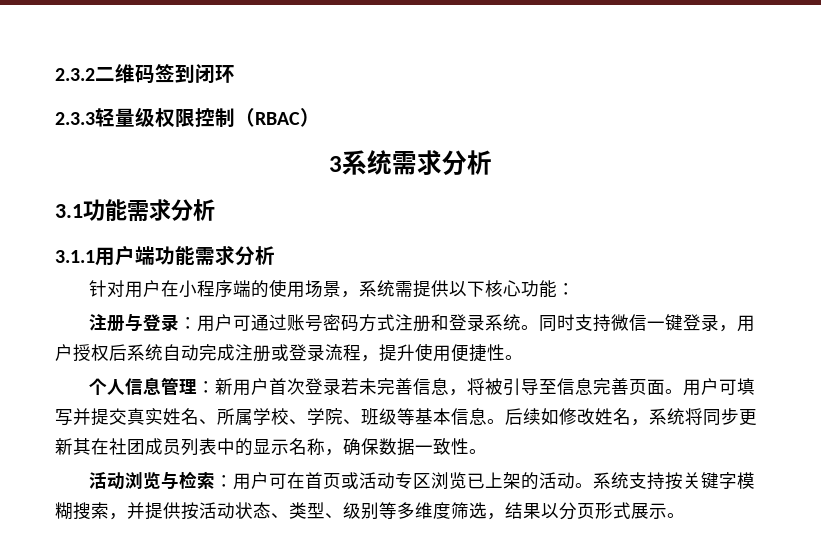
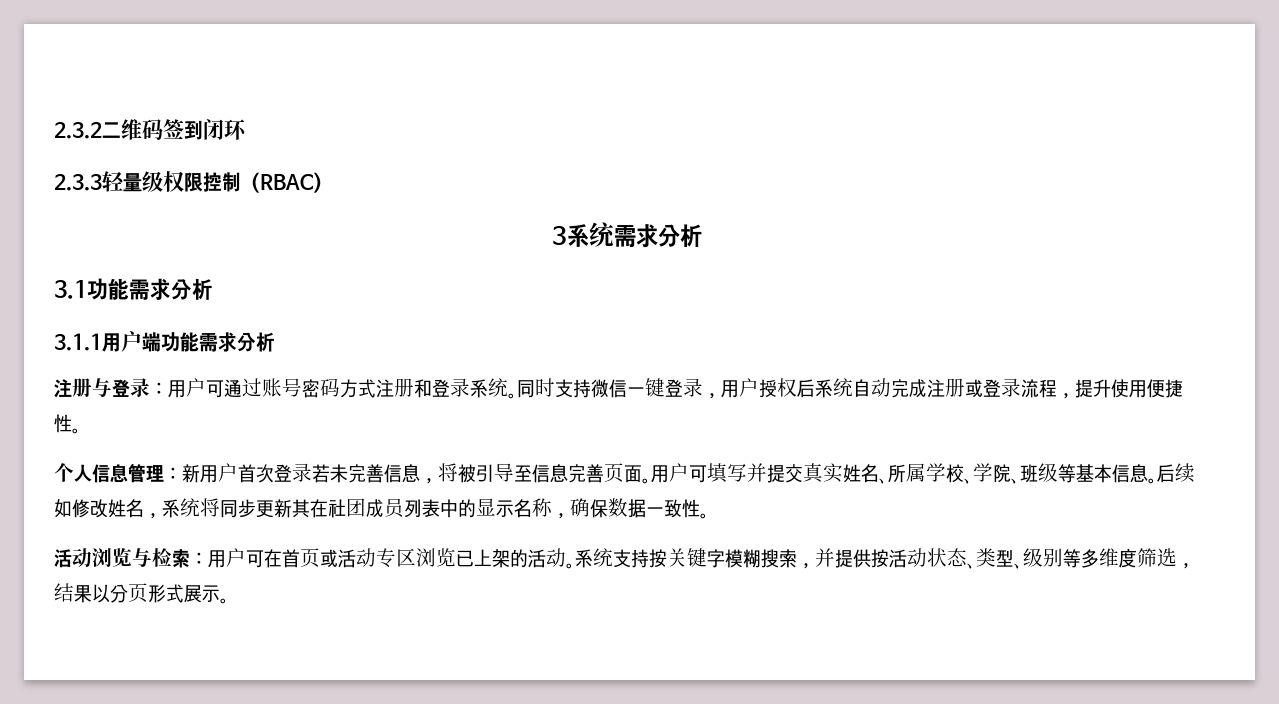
[88,279,575,298] // 针对用户在小程序端的使用场景，系统需提供以下核心功能： -> (275, 342) none

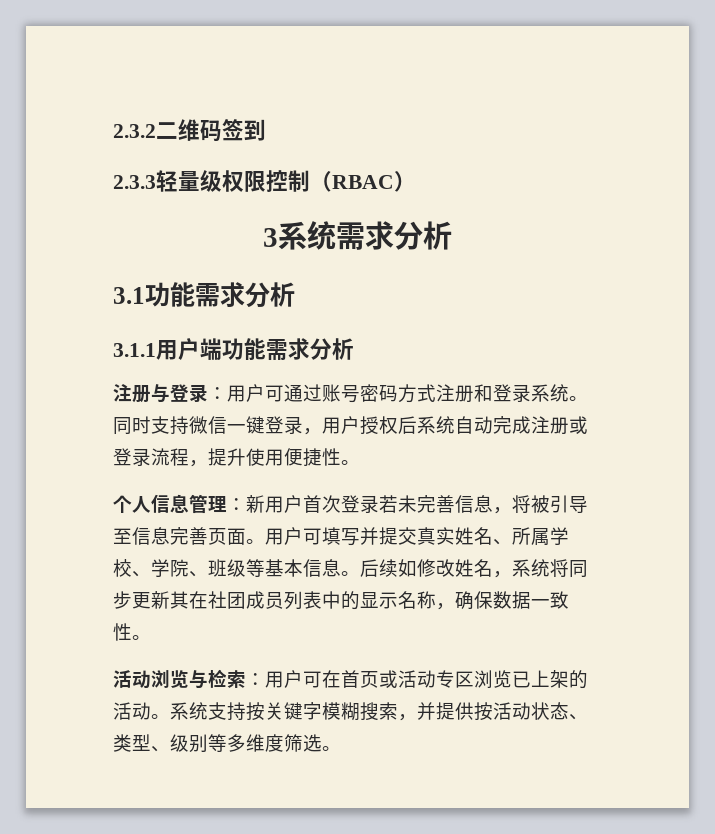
[203,119,247,140] 闭环 -> (266, 130) none
[1177,563,1195,569] [54,583,220,603] ，结果以分页形式展示 -> (322, 743) none

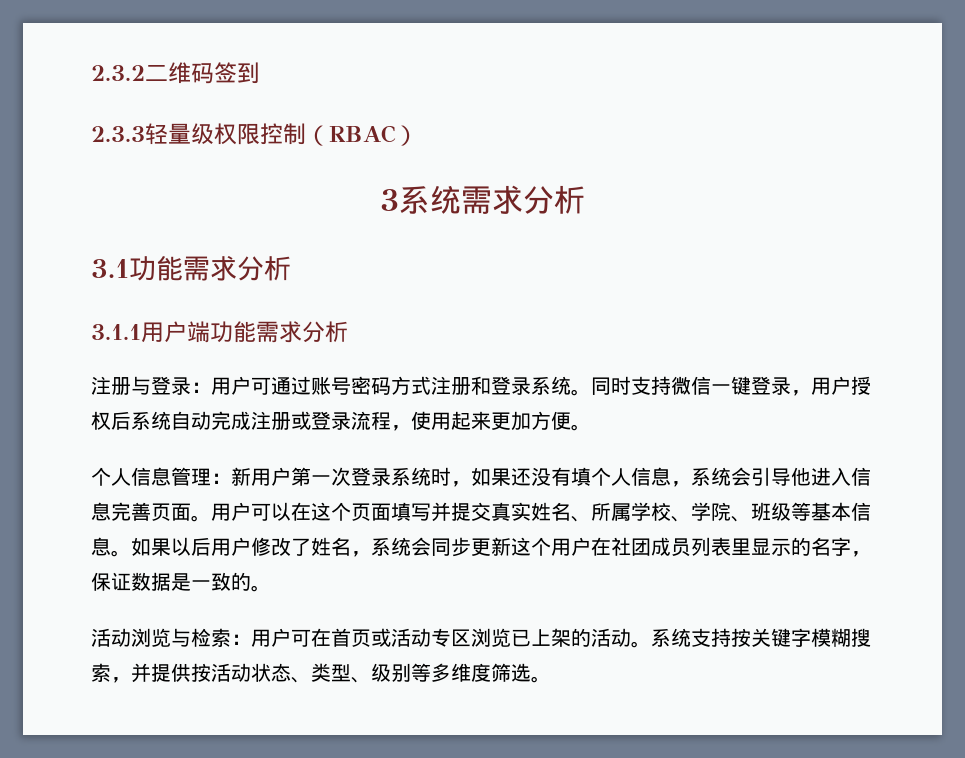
[208,448,341,467] 提升使用便捷性 -> [411,411,571,431] 使用起来更加方便
[303,495,588,514] [113,528,132,544] 首次登录若未完善信息，将被引导至 -> [291,467,851,487] 第一次登录系统时，如果还没有填个人信息，系统会引导他进入
(322, 536) none -> [271,502,391,521] 以在这个页面
[360,559,455,577] 后续如修改 -> [131,537,311,556] 如果以后用户修改了
[550,559,569,577] 将 -> [411,537,431,556] 会
[170,591,189,609] 其 -> [511,537,591,556] 这个用户
[322,591,569,610] [113,623,132,641] 中的显示名称，确保数据一致性 -> [731,537,871,557] [91,572,251,591] 里显示的名字，保证数据是一致的

